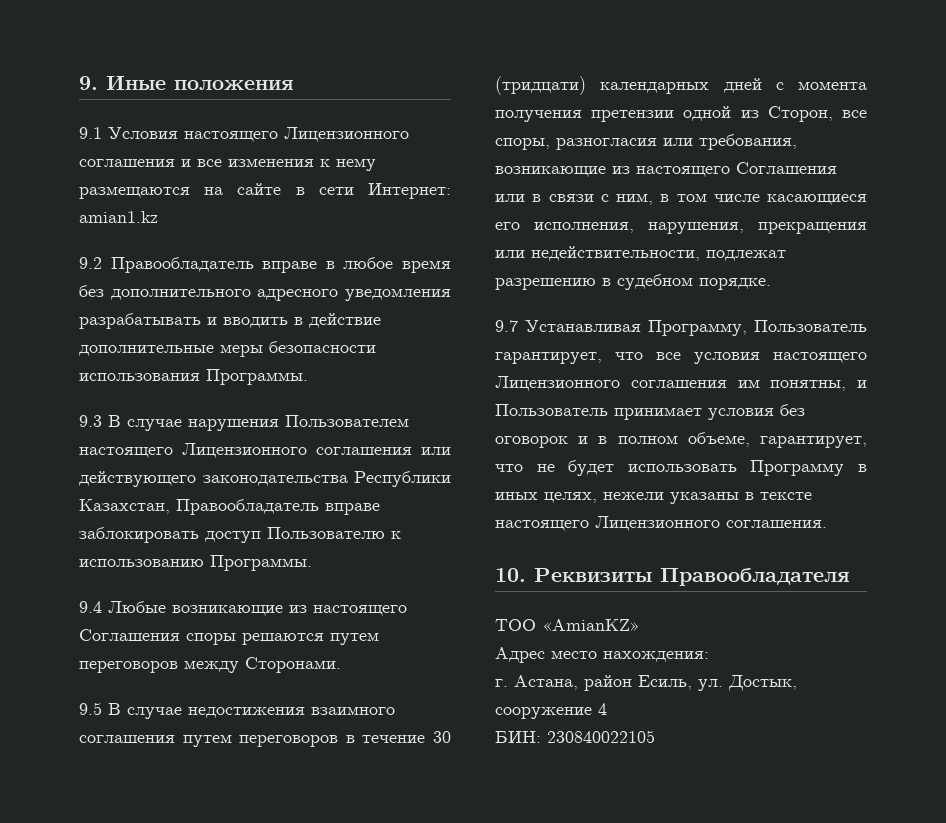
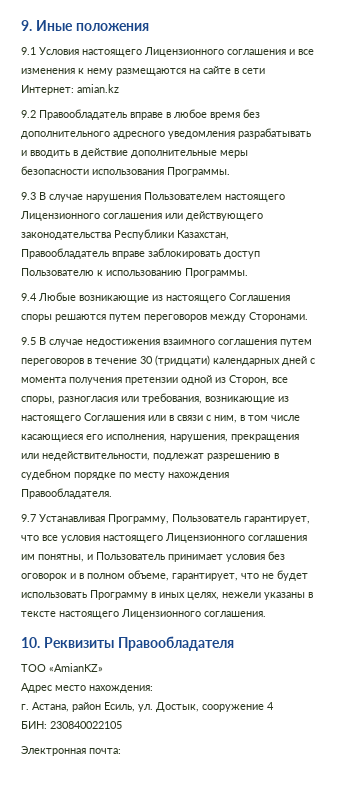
[79,211,158,223] amian1.kz -> [77,84,119,93] amian.kz
[699,278,771,290] порядке. -> [74,472,229,480] [21,488,112,499] порядке по месту нахождения Правообладателя.
(655, 736) none -> [21,746,121,756] // Электронная почта:

